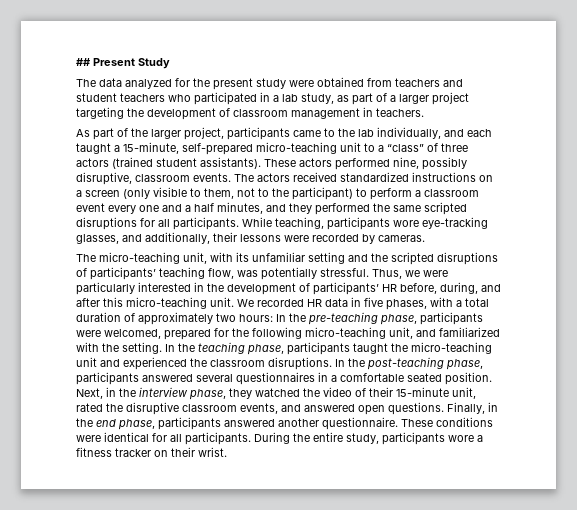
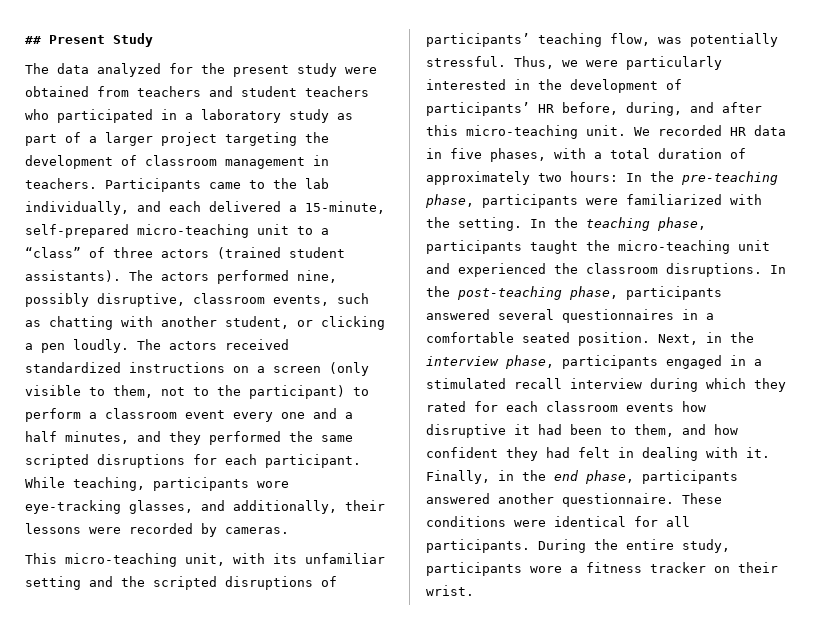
[282,93,334,104] lab study, -> [201,109,329,123] laboratory study
[76,127,290,140] // As part of the larger project, participants -> [105,178,201,192] Participants
[76,143,111,154] taught -> [209,201,281,212] delivered
[264,159,296,167] These -> [129,270,153,281] The
[193,173,231,182] events. -> [273,293,369,306] [25,316,385,330] [25,339,129,353] events, such as chatting with another student, or clicking a pen loudly.
[158,217,239,230] all participants. -> [225,454,361,468] each participant.
[76,254,96,262] The -> [25,553,57,564] This
[104,327,436,340] welcomed, prepared for the following micro-teaching unit, and -> (618, 201) none
[229,387,476,399] [76,402,444,415] they watched the video of their 15-minute unit, rated the disruptive classroom events, and answered open questions. -> [562,355,762,369] [426,378,786,392] [426,401,706,412] [426,424,738,438] [426,447,770,461] participants engaged in a stimulated recall interview during which they rated for each classroom events how disruptive it had been to them, and how confident they had felt in dealing with it.

